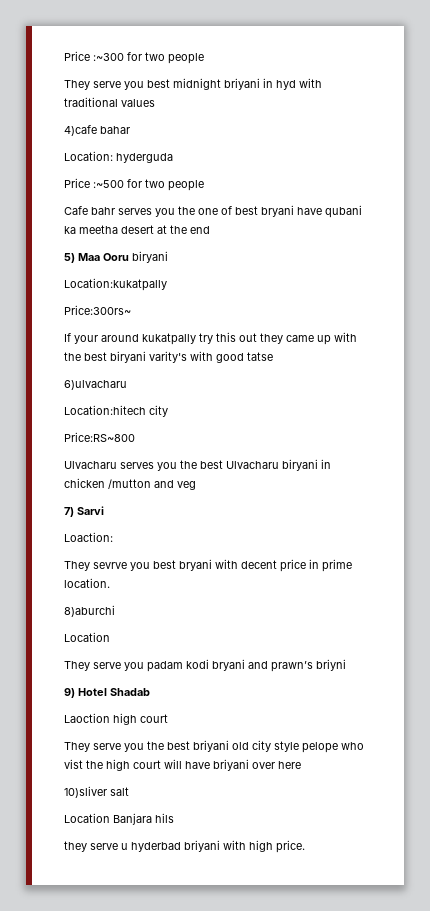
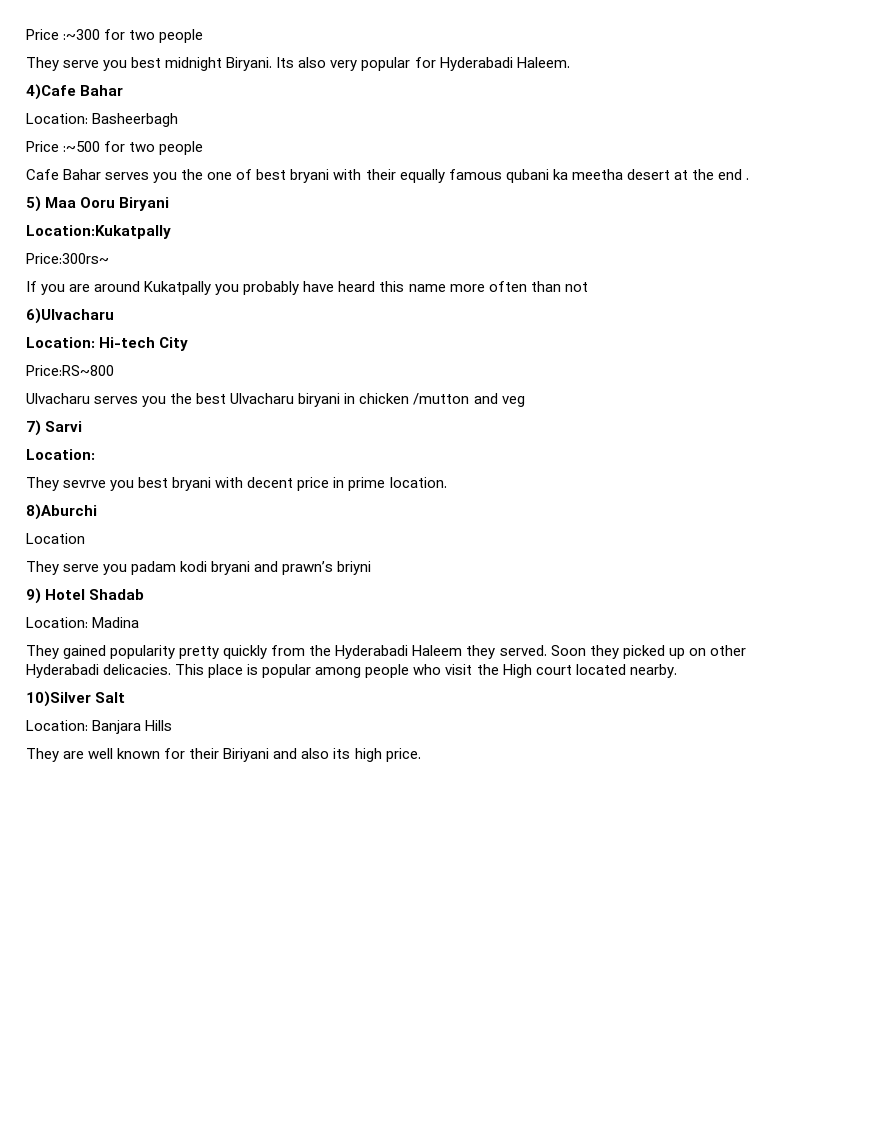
[224,78,322,90] [64,97,155,107] [64,125,130,136] [64,151,173,163] briyani in hyd with traditional values // 4)cafe bahar // Location: hyderguda -> [226,57,570,71] [26,84,124,100] [26,113,179,127] Biryani. Its also very popular for Hyderabadi Haleem. // 4)Cafe Bahar // Location: Basheerbagh
[91,207,115,215] bahr -> [63,169,102,180] Bahar
[297,207,322,215] have -> [333,169,502,183] with their equally famous
(210, 230) none -> [745,178,749,180] .
[132,251,168,263] [64,278,167,291] biryani // Location:kukatpally -> [119,197,170,211] [26,225,171,239] Biryani // Location:Kukatpally
[74,332,357,345] [64,351,273,363] [64,380,127,390] [64,405,168,417] your around kukatpally try this out they came up with the best biryani varity's with good tatse // 6)ulvacharu // Location:hitech city -> [41,281,588,295] [26,308,114,324] [26,337,189,351] you are around Kukatpally you probably have heard this name more often than not // 6)Ulvacharu // Location: Hi-tech City
[64,532,113,542] Loaction: -> [26,449,95,460] Location:
[64,605,115,617] 8)aburchi -> [26,504,97,520] 8)Aburchi
[64,713,168,725] [64,740,364,753] [64,759,301,771] [64,786,129,798] [64,813,174,825] [64,840,246,852] Laoction high court // They serve you the best briyani old city style pelope who vist the high court will have briyani over here // 10)sliver salt // Location Banjara hils // they serve u hyderbad briyani with -> [26,617,140,628] [26,645,746,659] [26,664,677,678] [26,691,126,707] [26,720,173,734] [26,748,351,762] Location: Madina // They gained popularity pretty quickly from the Hyderabadi Haleem they served. Soon they picked up on other Hyderabadi delicacies. This place is popular among people who visit the High court located nearby. // 10)Silver Salt // Location: Banjara Hills // They are well known for their Biriyani and also its

